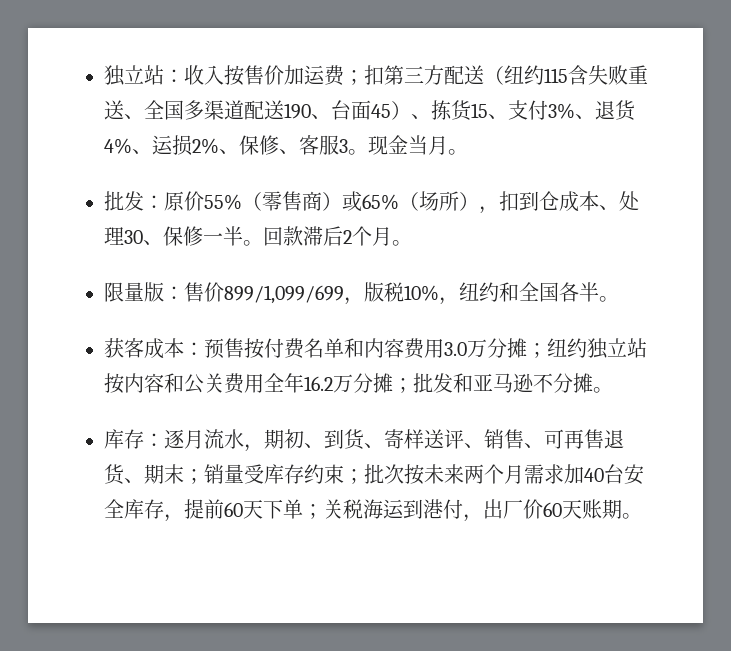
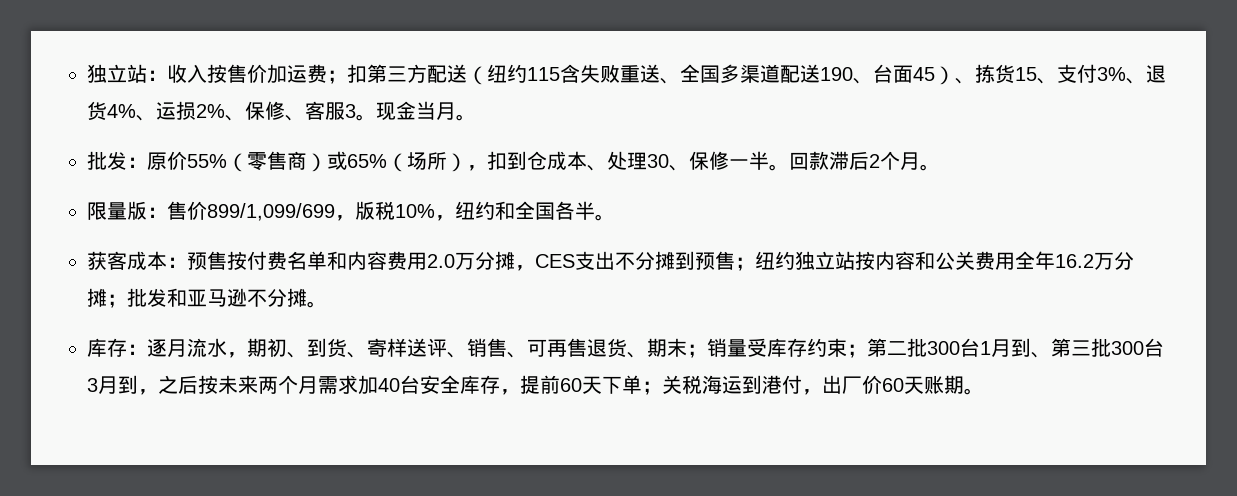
[444,338,527,358] 3.0万分摊 -> [427,251,735,271] 2.0万分摊，CES支出不分摊到预售
[364,464,404,484] 批次 -> [867,338,1164,358] [87,375,198,395] 第二批300台1月到、第三批300台3月到，之后

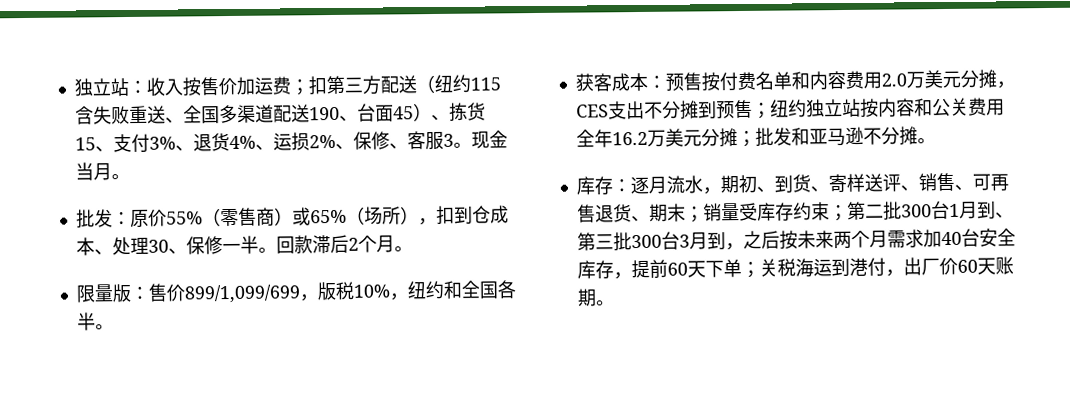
(475, 261) none -> [923,70,961,89] 美元
(1114, 261) none -> [664,128,702,147] 美元

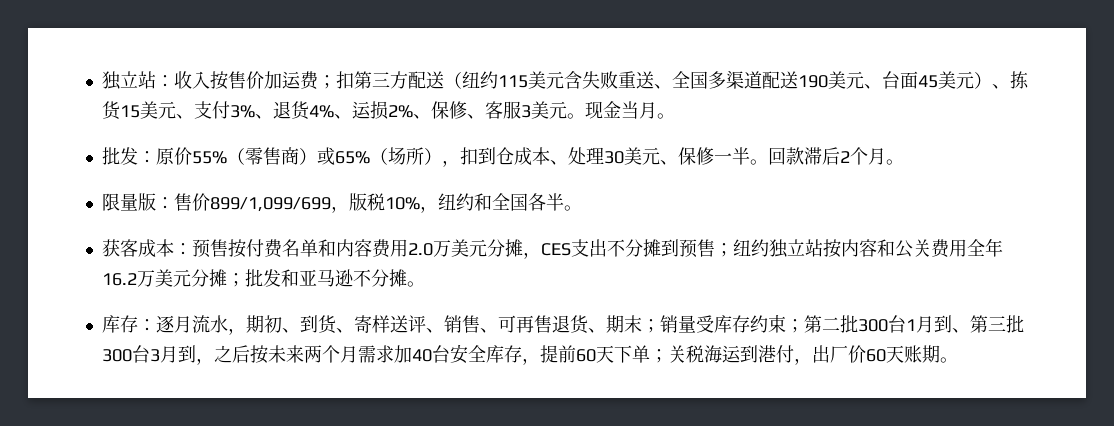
(501, 84) none -> [527,71,564,89] 美元
(340, 113) none -> [827,71,864,89] 美元
(414, 113) none -> [937,71,974,89] 美元
(96, 144) none -> [139,101,176,119] 美元
(454, 140) none -> [530,101,567,119] 美元
(169, 246) none -> [623,147,660,165] 美元

